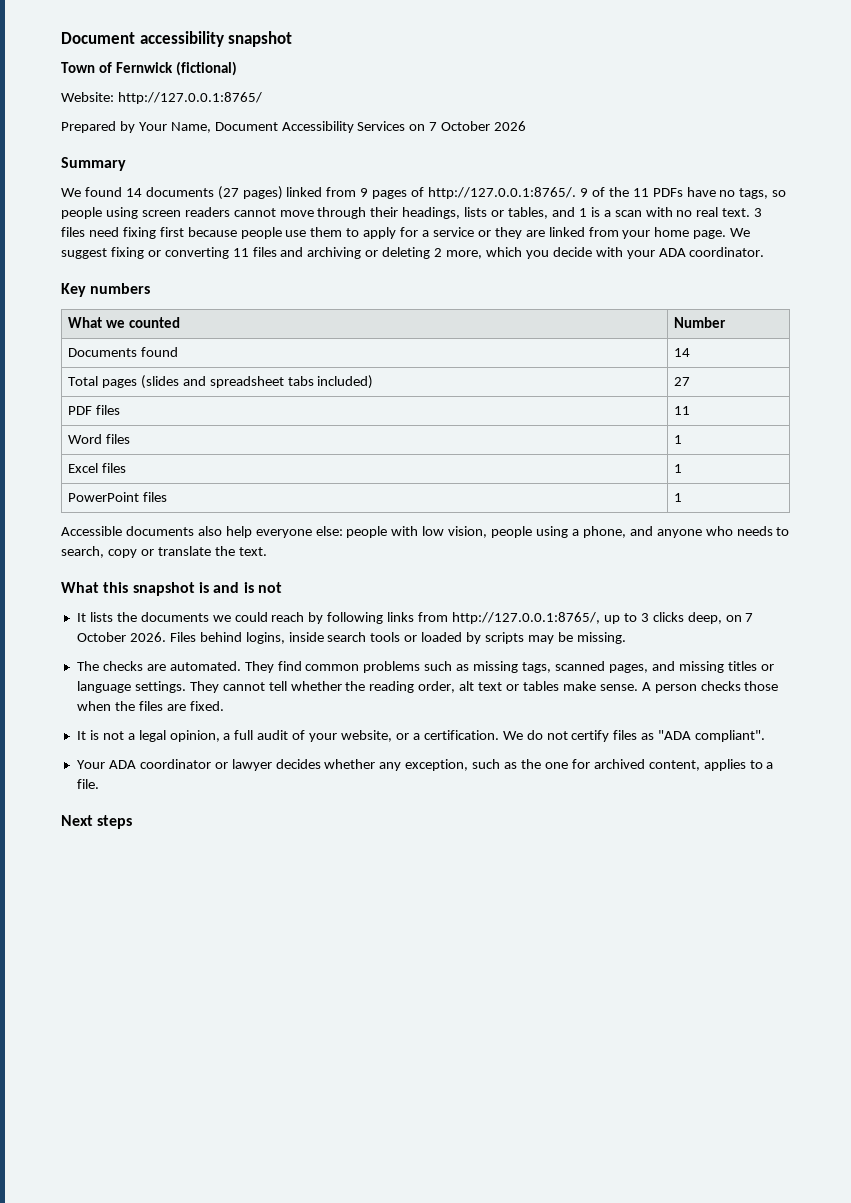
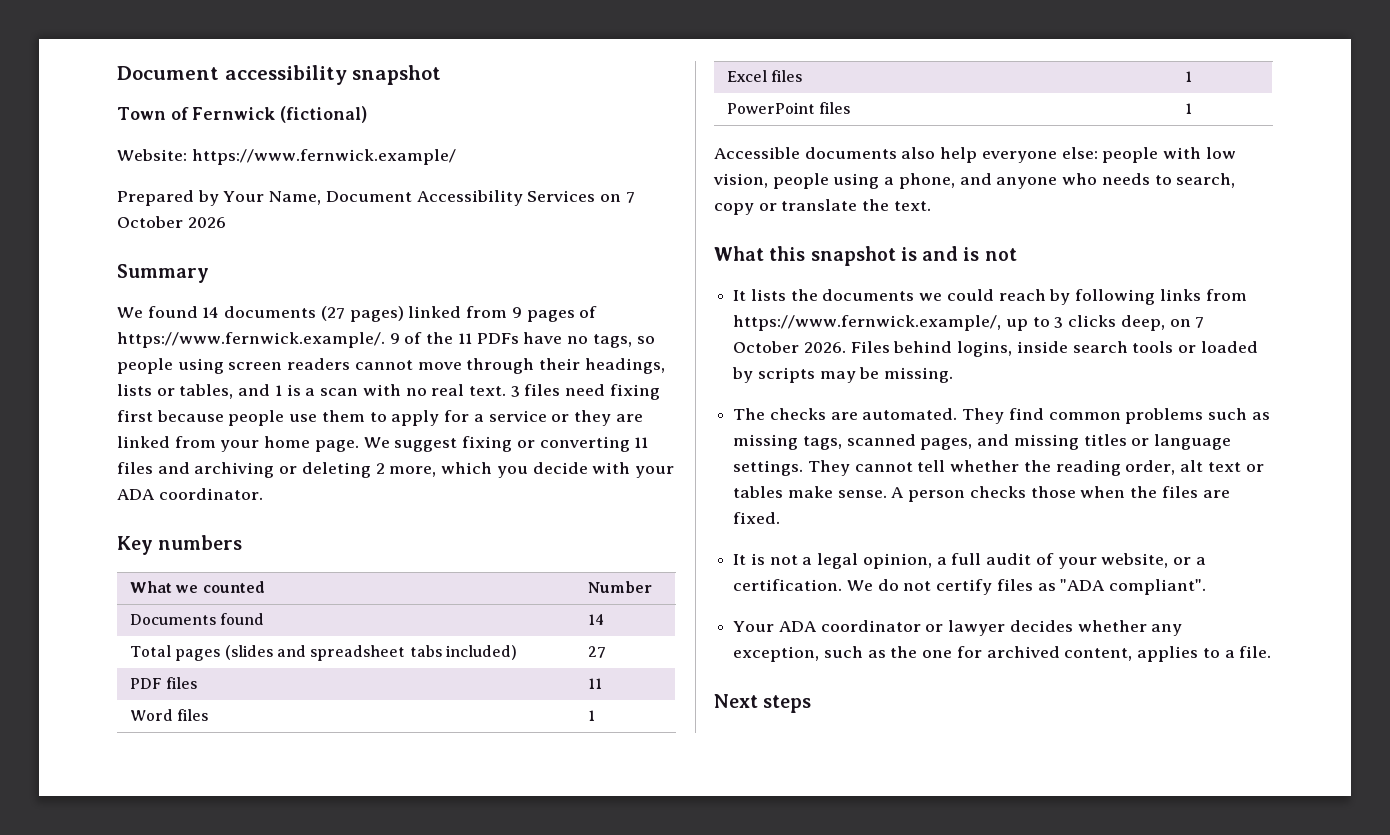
[117,92,262,104] http://127.0.0.1:8765/ -> [191,149,456,165] https://www.fernwick.example/
[428,187,577,199] http://127.0.0.1:8765/. -> [117,332,385,348] https://www.fernwick.example/.
[452,612,601,624] http://127.0.0.1:8765/, -> [733,315,1002,331] https://www.fernwick.example/,

